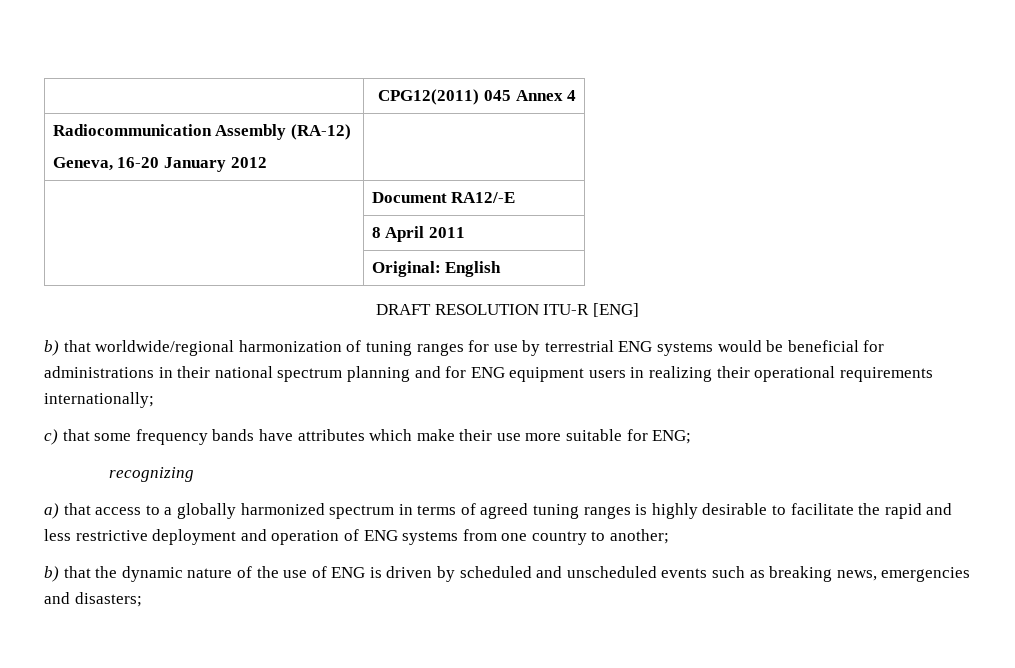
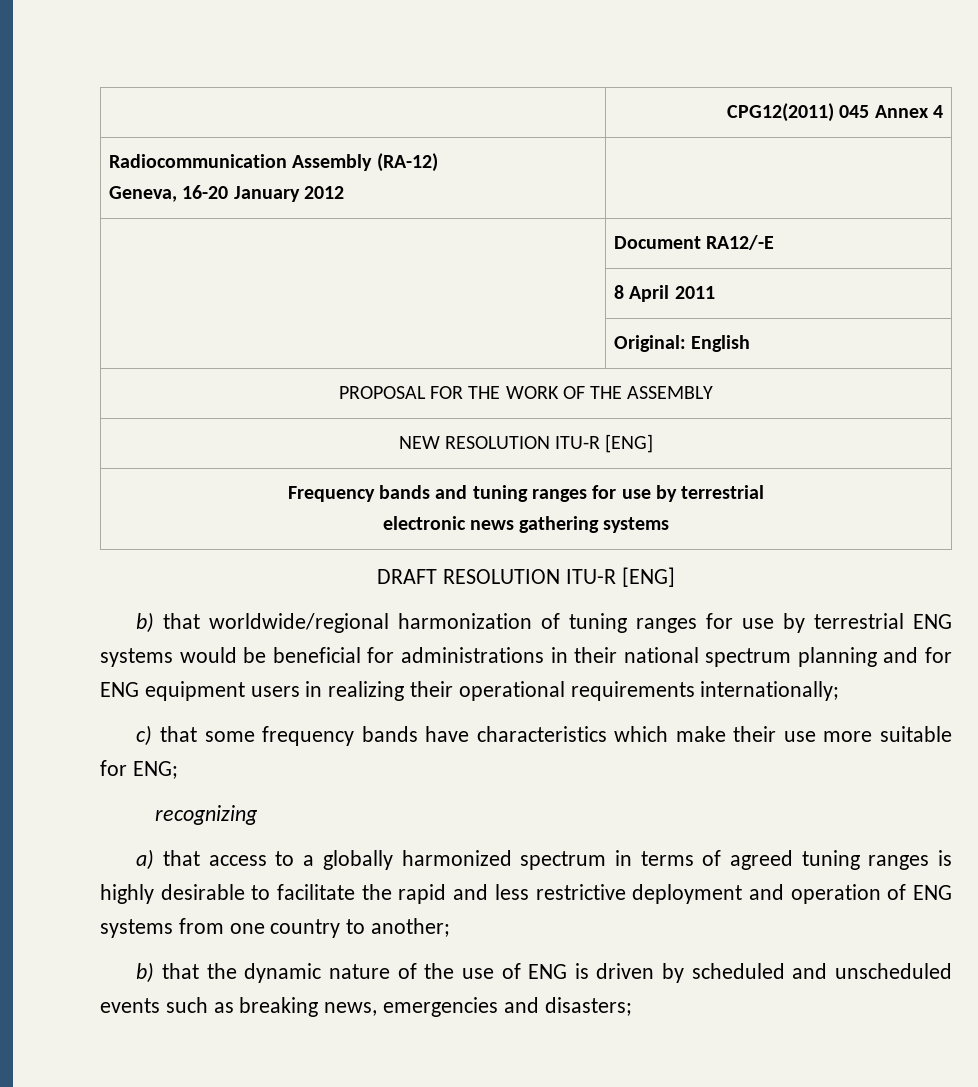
(502, 269) none -> [338,386,714,399] [398,434,654,453] [287,485,765,502] [382,516,670,533] // PROPOSAL FOR THE WORK OF THE ASSEMBLY // NEW RESOLUTION ITU-R [ENG] // Frequency bands and tuning ranges for use by terrestrial // electronic news gathering systems
[297,429,365,441] attributes -> [476,726,607,742] characteristics

